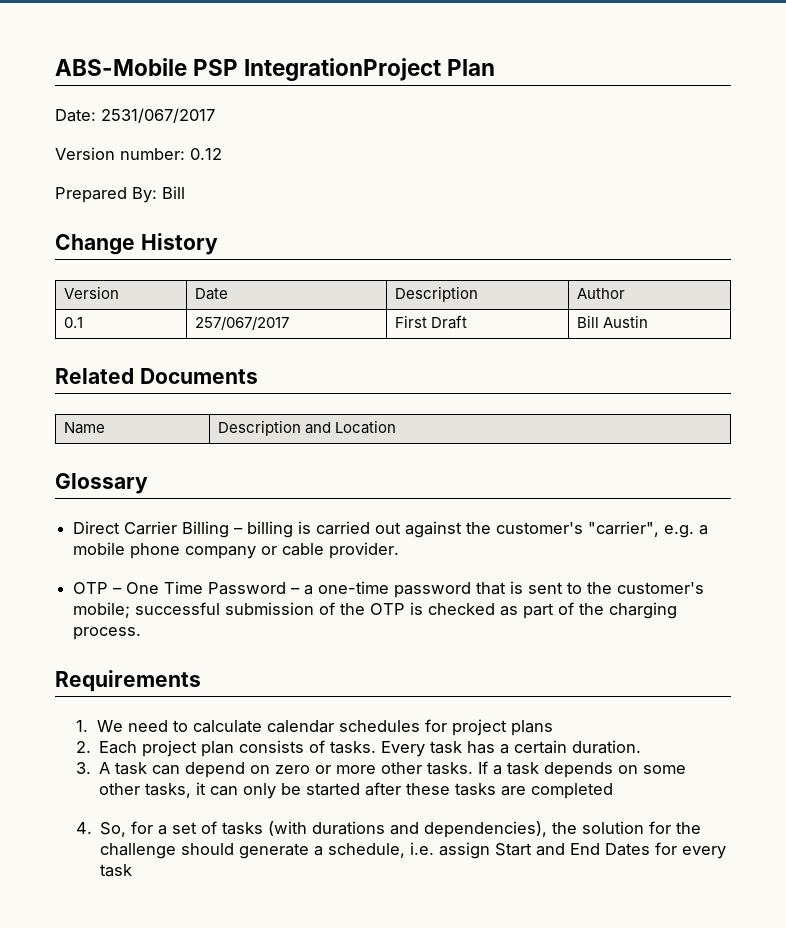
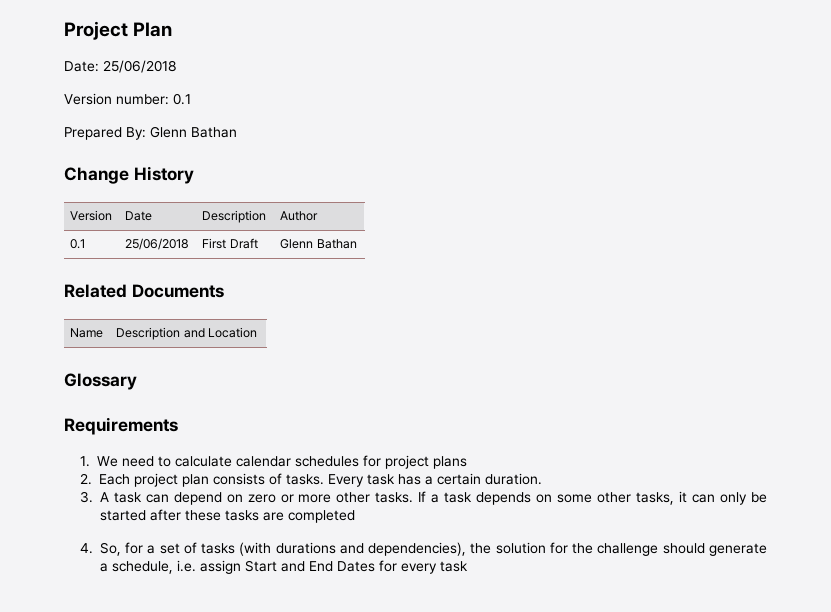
[55,58,442,81] ABS-Mobile PSP IntegrationProject -> [64,21,128,40] Project
[101,108,215,123] 2531/067/2017 -> [103,60,176,73] 25/06/2018
[190,148,222,160] 0.12 -> [173,93,191,105] 0.1
[162,186,185,199] Bill -> [150,126,237,138] Glenn Bathan
[194,316,289,330] 257/067/2017 -> [125,238,190,250] 25/06/2018
[576,315,648,328] Bill Austin -> [280,239,357,249] Glenn Bathan
[73,521,709,538] [73,542,400,559] [73,581,705,598] [73,602,678,619] [73,627,142,640] // Direct Carrier Billing – billing is carried out against the customer's "carrier", e.g. a mobile phone company or cable provider. // OTP – One Time Password – a one-time password that is sent to the customer's mobile; successful submission of the OTP is checked as part of the charging process. -> (137, 381) none

